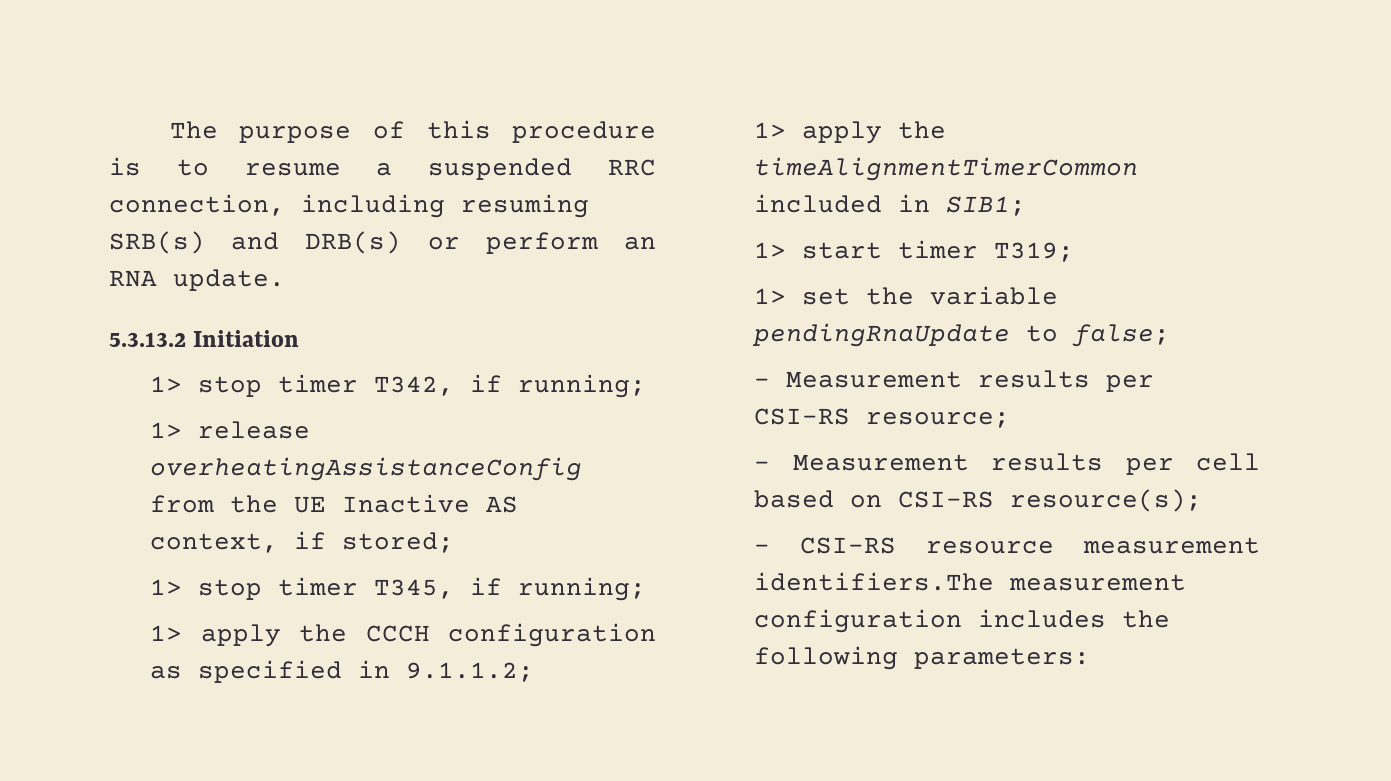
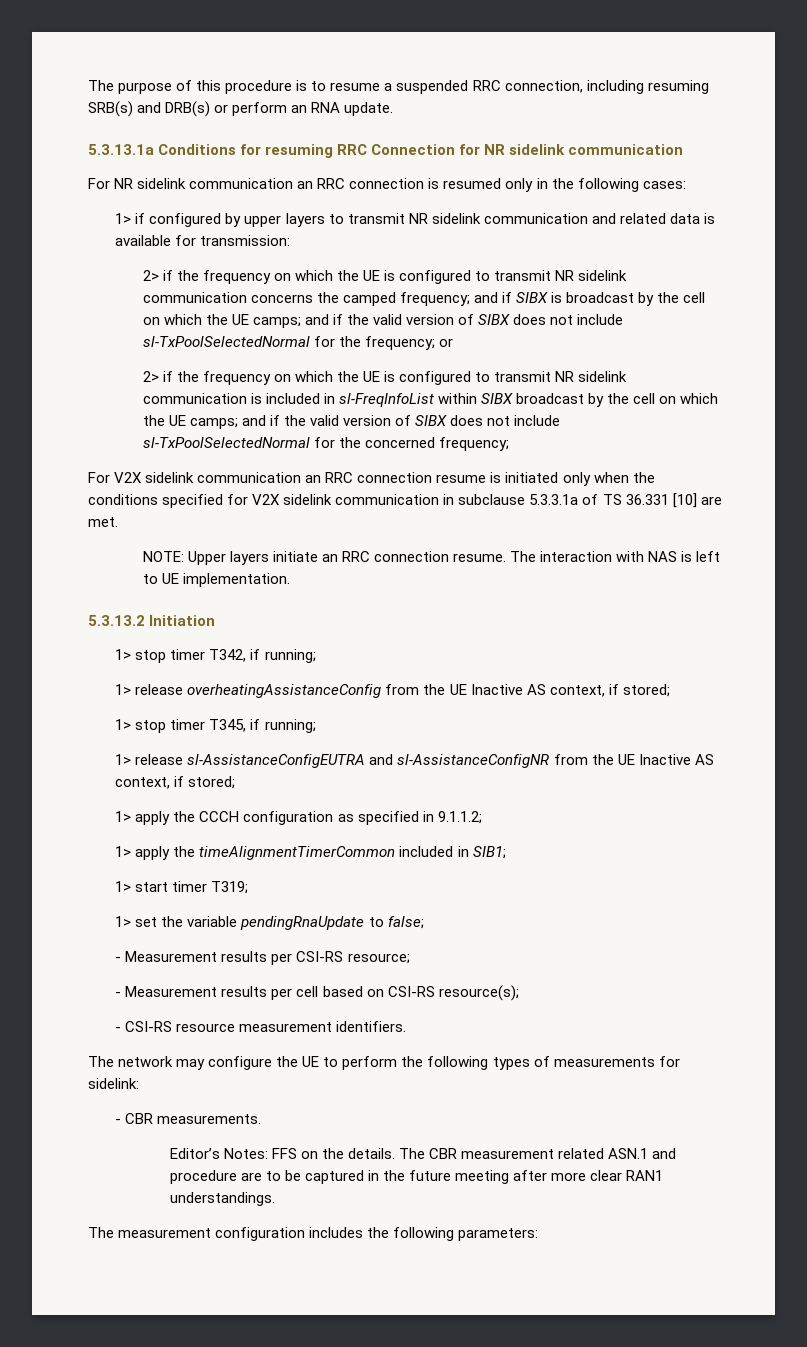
(285, 280) none -> [88,144,684,158] [88,178,686,192] [115,213,715,227] [115,235,291,246] [142,270,628,284] [142,292,706,306] [142,314,624,328] [142,336,453,350] [142,371,628,385] [142,393,719,407] [142,415,561,429] [142,437,509,451] [88,472,655,486] [88,493,722,508] [88,517,118,527] [142,551,721,565] [142,573,290,587] // 5.3.13.1a Conditions for resuming RRC Connection for NR sidelink communication // For NR sidelink communication an RRC connection is resumed only in the following cases: // 1> if configured by upper layers to transmit NR sidelink communication and related data is available for transmission: // 2> if the frequency on which the UE is configured to transmit NR sidelink communication concerns the camped frequency; and if SIBX is broadcast by the cell on which the UE camps; and if the valid version of SIBX does not include sl-TxPoolSelectedNormal for the frequency; or // 2> if the frequency on which the UE is configured to transmit NR sidelink communication is included in sl-FreqInfoList within SIBX broadcast by the cell on which the UE camps; and if the valid version of SIBX does not include sl-TxPoolSelectedNormal for the concerned frequency; // For V2X sidelink communication an RRC connection resume is initiated only when the conditions specified for V2X sidelink communication in subclause 5.3.3.1a of TS 36.331 [10] are met. // NOTE: Upper layers initiate an RRC connection resume. The interaction with NAS is left to UE implementation.
(647, 589) none -> [115,754,714,768] [115,776,236,789] // 1> release sl-AssistanceConfigEUTRA and sl-AssistanceConfigNR from the UE Inactive AS context, if stored;
[754,572,995,591] identifiers.The -> [336,1021,407,1032] [88,1056,680,1070] [88,1078,139,1089] [115,1113,262,1124] [169,1148,677,1159] [169,1170,664,1184] [169,1192,275,1206] [88,1227,114,1238] identifiers. // The network may configure the UE to perform the following types of measurements for sidelink: // - CBR measurements. // Editor’s Notes: FFS on the details. The CBR measurement related ASN.1 and procedure are to be captured in the future meeting after more clear RAN1 understandings. // The

